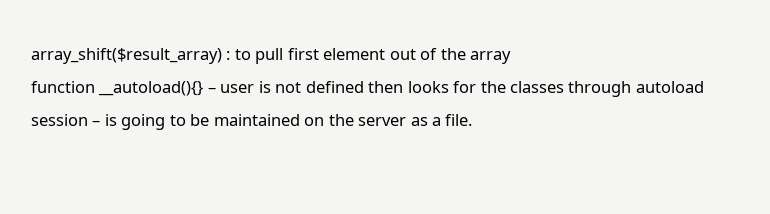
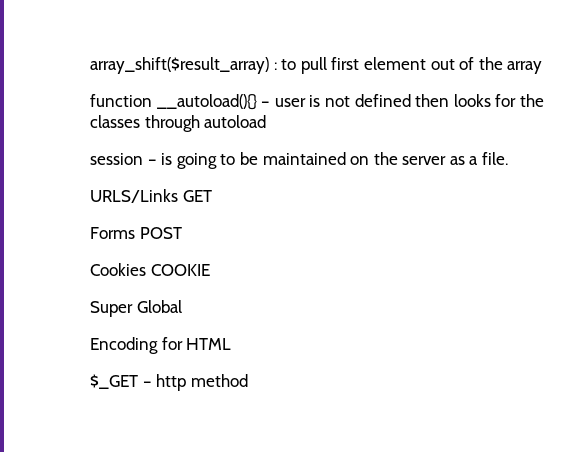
(473, 120) none -> [90,189,212,203] [90,227,182,239] [90,263,210,276] [90,300,182,317] [90,337,232,354] [90,374,248,391] // URLS/Links GET // Forms POST // Cookies COOKIE // Super Global // Encoding for HTML // $_GET – http method

